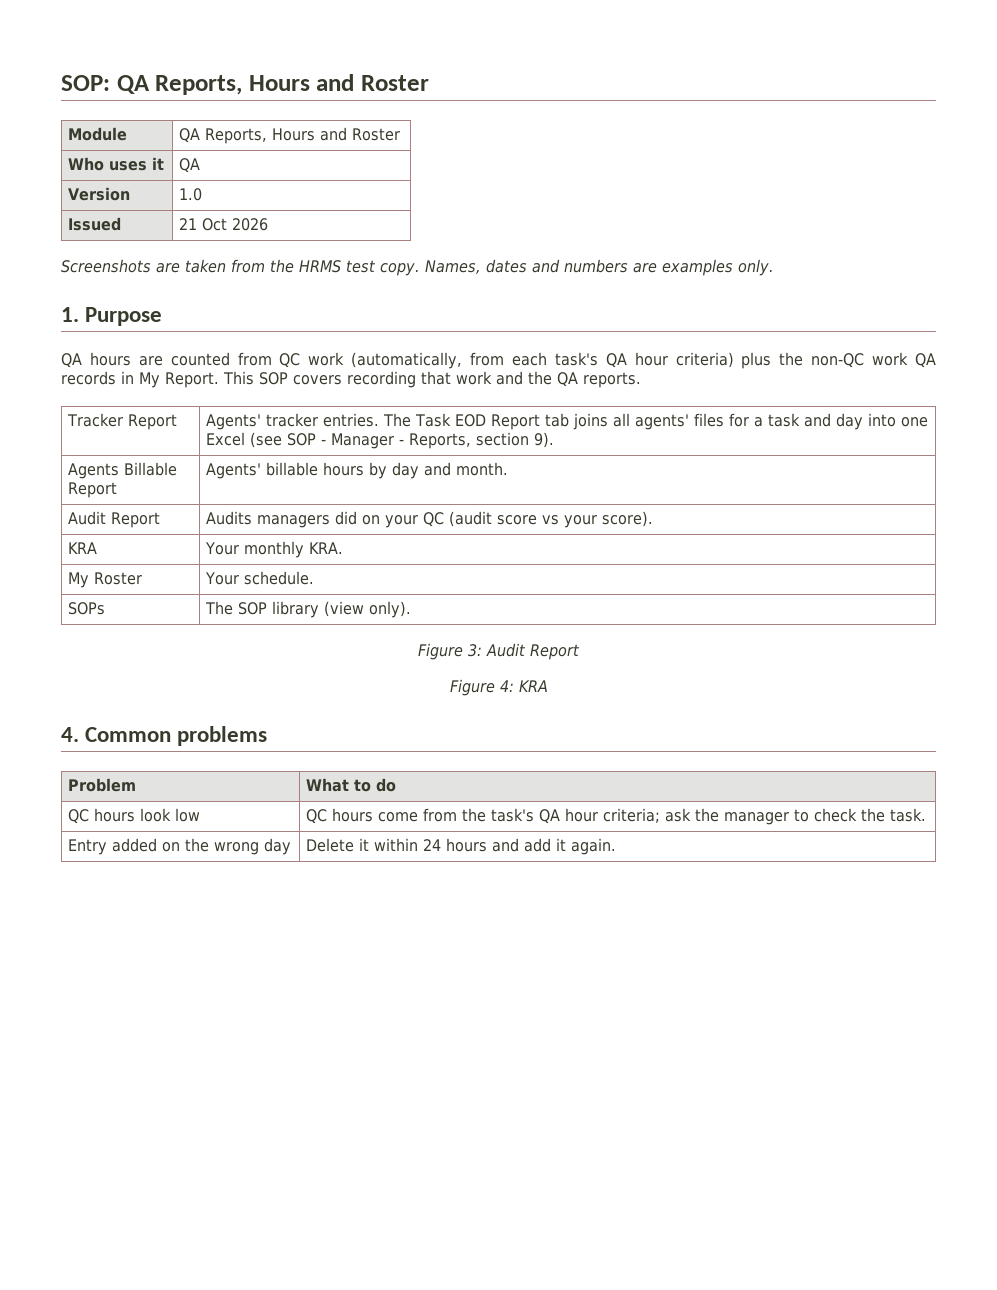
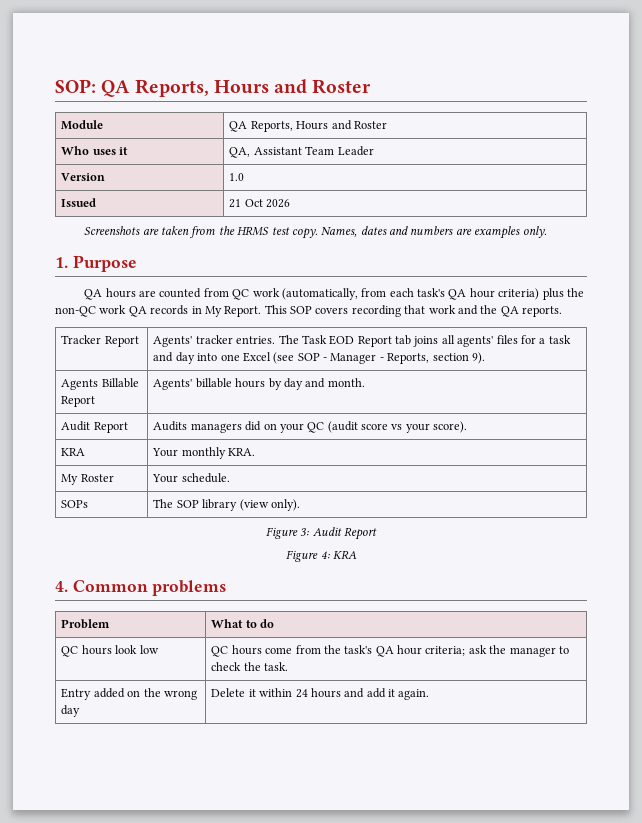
[178,158,200,173] QA -> [229,146,374,158] QA, Assistant Team Leader

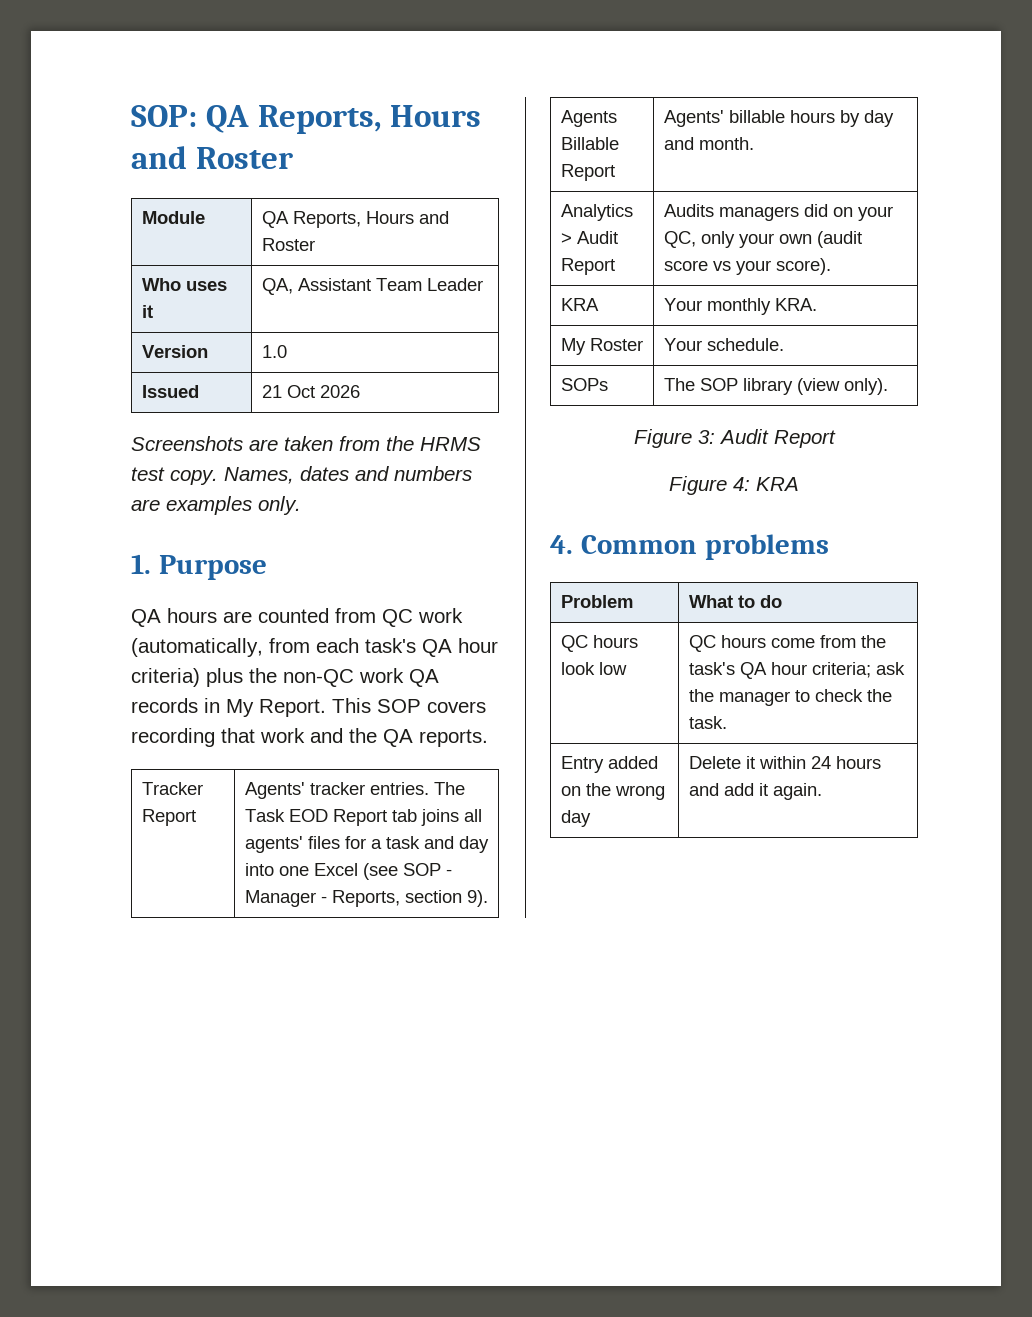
(365, 382) none -> [560,204,633,221] [560,233,572,244] Analytics >
[307,422,325,433] QC -> [663,231,812,248] QC, only your own

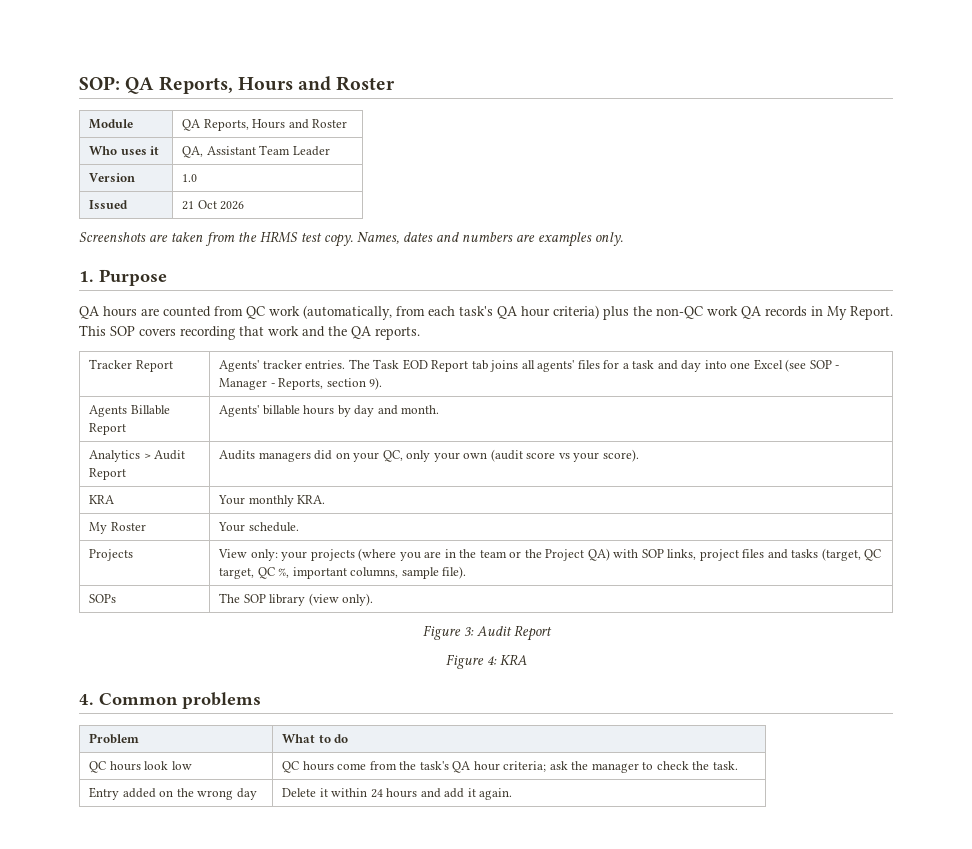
(784, 344) none -> [89,549,134,561] [218,548,882,561] [219,566,467,579] // Projects | View only: your projects (where you are in the team or the Project QA) with SOP links, project files and tasks (target, QC target, QC %, important columns, sample file).

